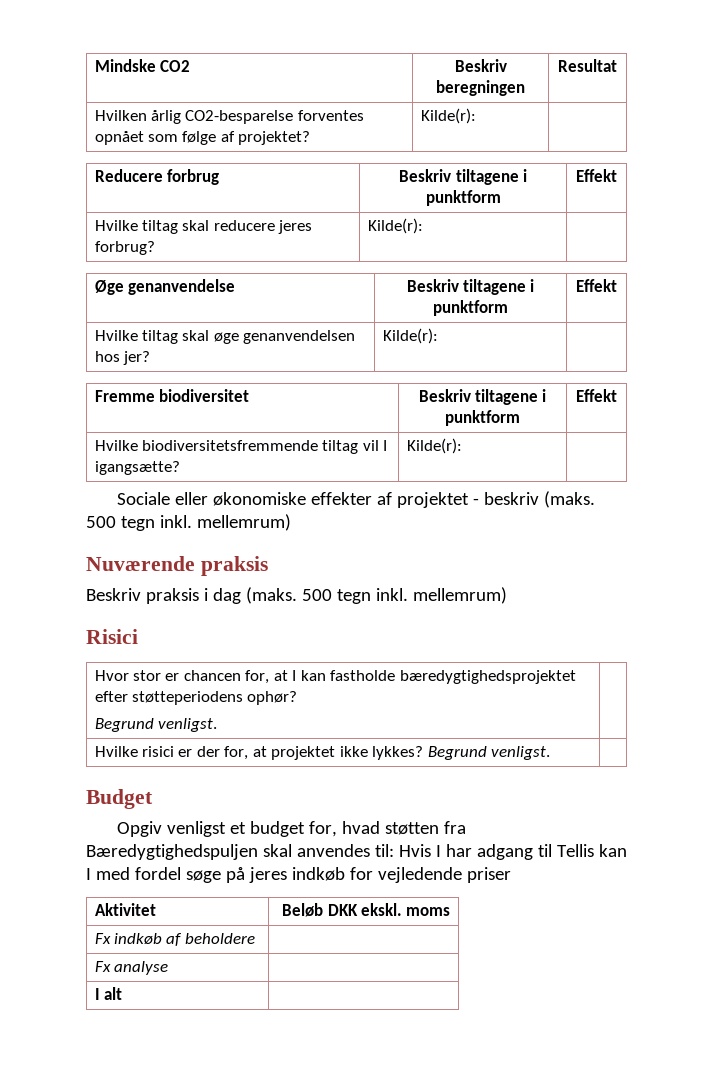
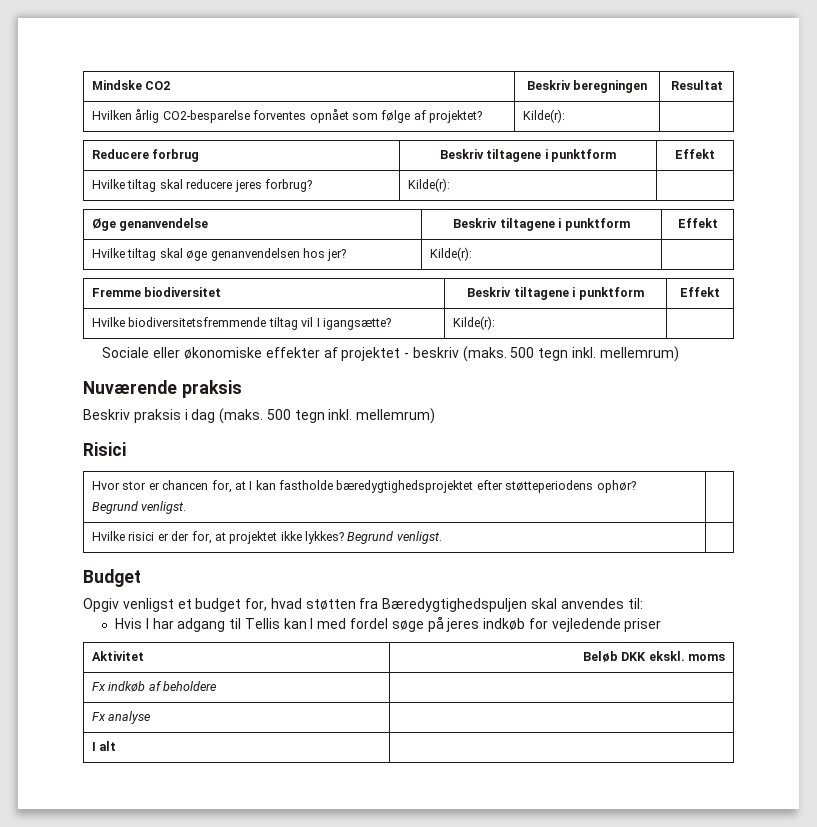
(394, 850) none -> (643, 603) //

